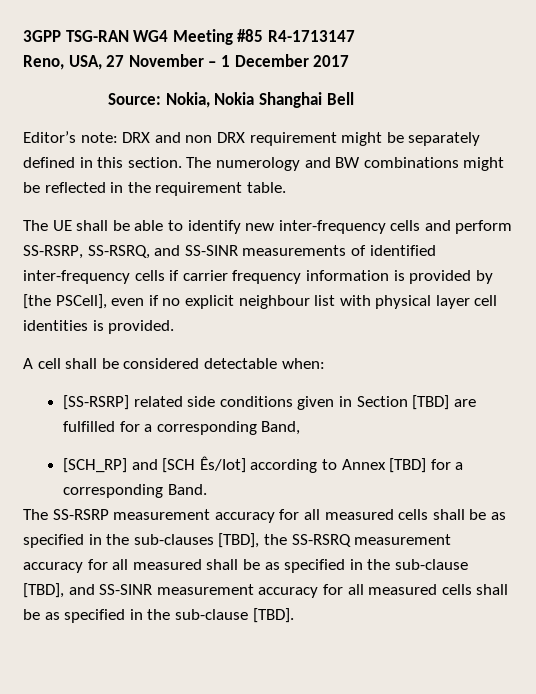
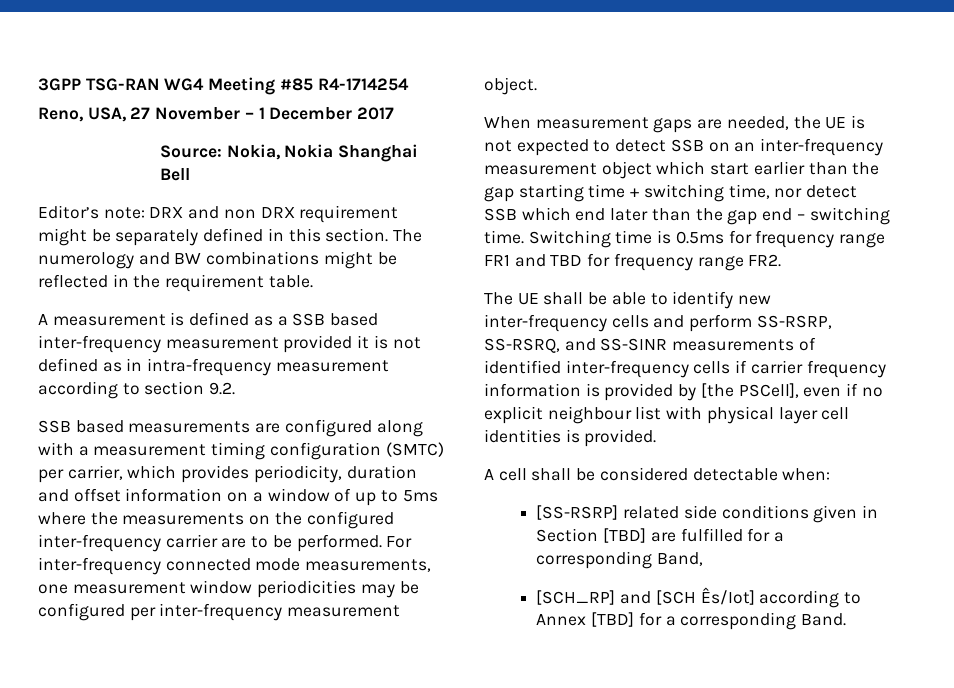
[267,30,355,42] R4-1713147 -> [317,78,409,91] R4-1714254
(286, 187) none -> [38,312,379,326] [38,335,421,353] [38,358,389,376] [38,381,236,399] [38,419,423,437] [38,442,444,460] [38,465,417,483] [38,488,438,506] [38,511,394,529] [38,534,413,552] [38,557,432,575] [38,580,419,598] [38,603,401,621] [484,77,537,95] [484,115,866,133] [484,138,884,156] [484,161,880,179] [484,184,858,202] [484,207,890,225] [484,230,886,248] [484,253,782,271] // A measurement is defined as a SSB based inter-frequency measurement provided it is not defined as in intra-frequency measurement according to section 9.2. // SSB based measurements are configured along with a measurement timing configuration (SMTC) per carrier, which provides periodicity, duration and offset information on a window of up to 5ms where the measurements on the configured inter-frequency carrier are to be performed. For inter-frequency connected mode measurements, one measurement window periodicities may be configured per inter-frequency measurement object. // When measurement gaps are needed, the UE is not expected to detect SSB on an inter-frequency measurement object which start earlier than the gap starting time + switching time, nor detect SSB which end later than the gap end – switching time. Switching time is 0.5ms for frequency range FR1 and TBD for frequency range FR2.
[23,509,506,523] [23,533,452,548] [23,559,468,573] [23,583,509,598] [23,608,294,623] // The SS-RSRP measurement accuracy for all measured cells shall be as specified in the sub-clauses [TBD], the SS-RSRQ measurement accuracy for all measured shall be as specified in the sub-clause [TBD], and SS-SINR measurement accuracy for all measured cells shall be as specified in the sub-clause [TBD]. -> (847, 619) none

